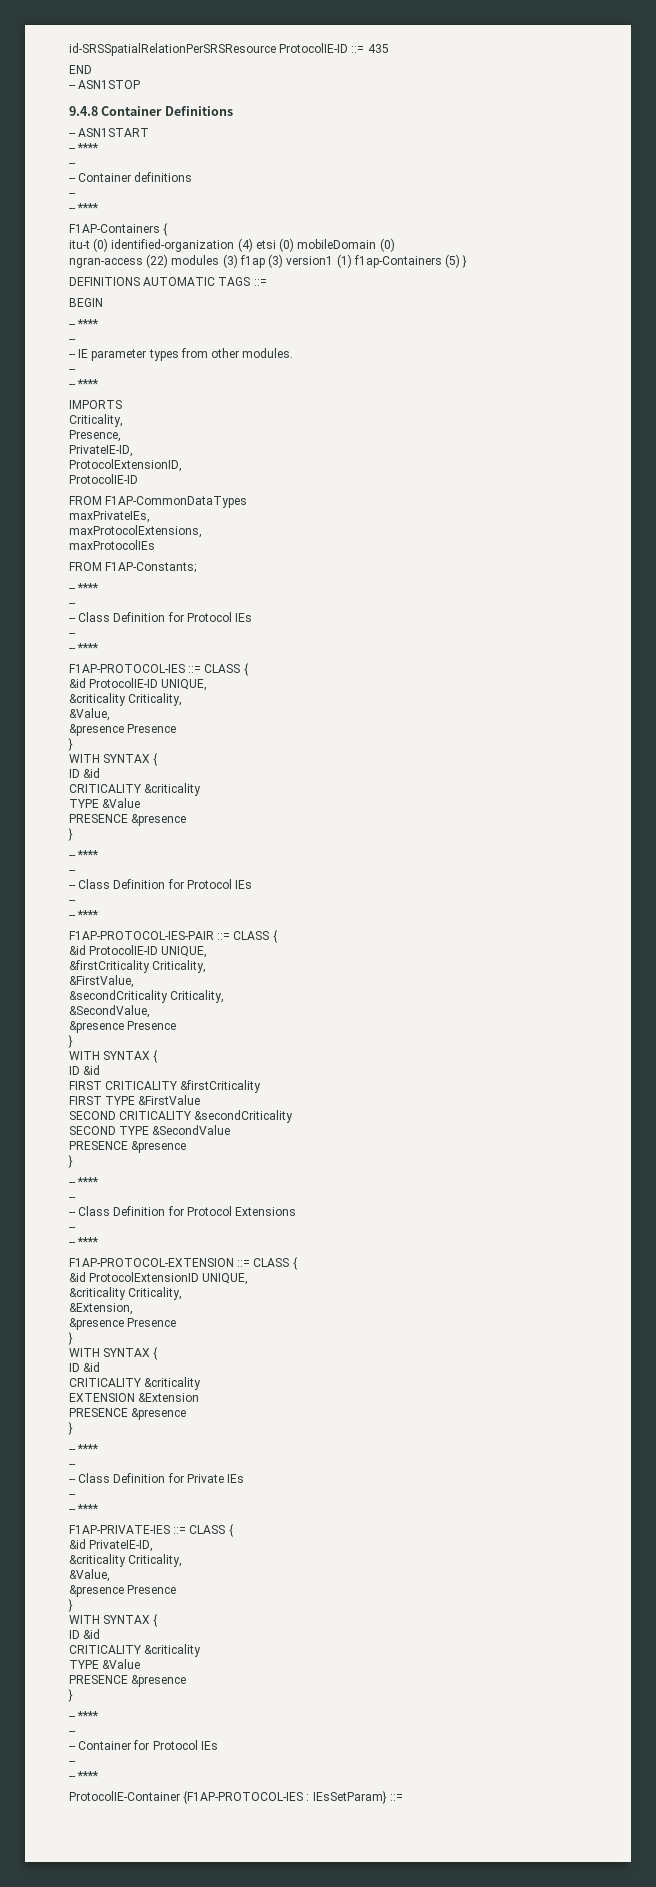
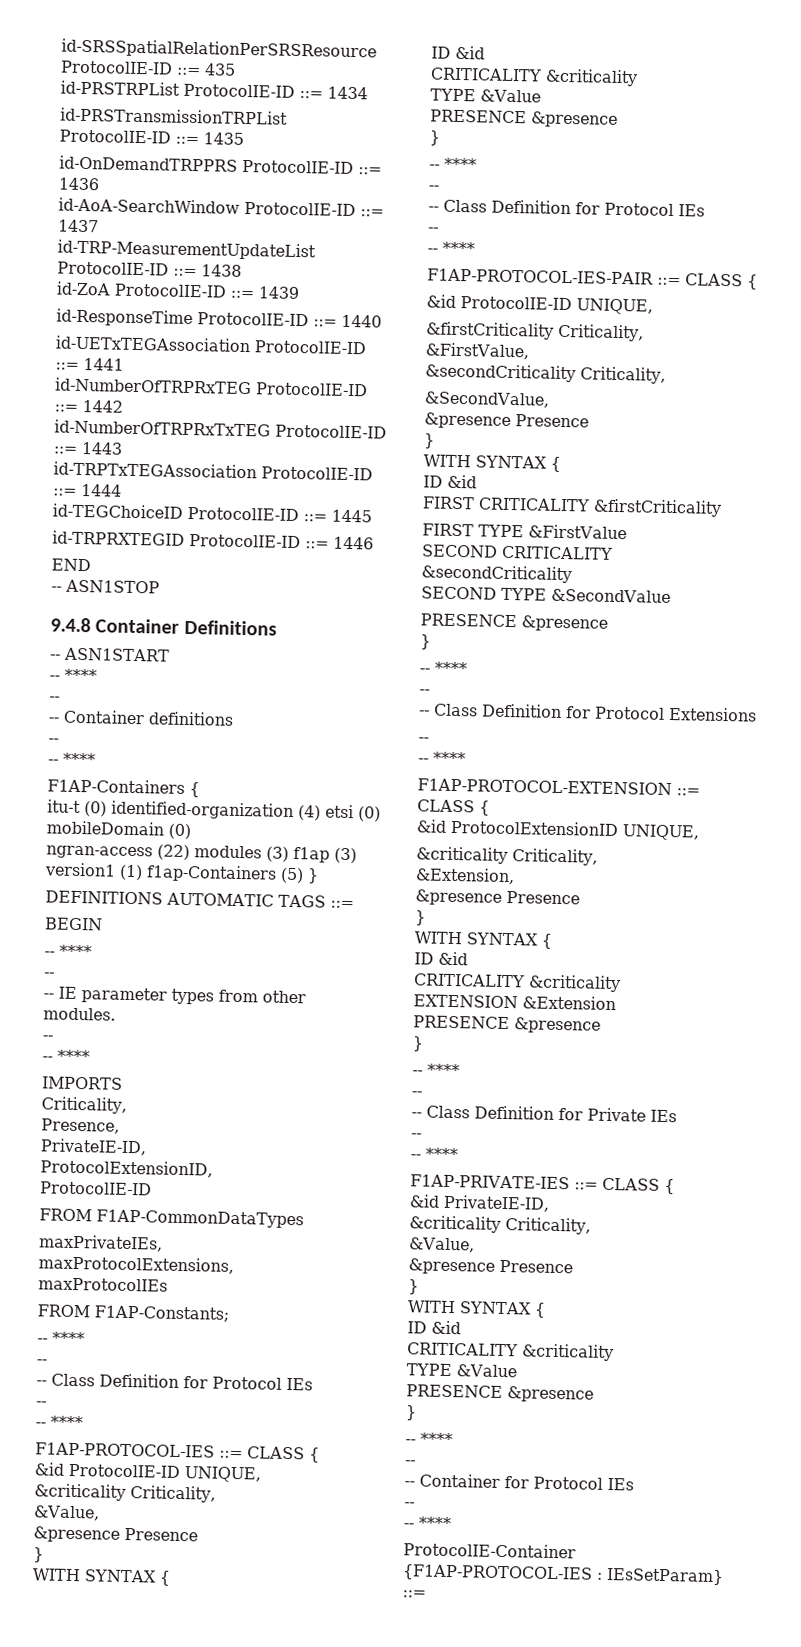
(389, 48) none -> [60,80,368,100] [60,107,288,125] [59,129,244,145] [59,155,382,175] [58,177,99,191] [58,197,384,217] [57,219,99,233] [57,239,316,261] [57,261,242,277] [56,281,300,300] [56,308,382,328] [55,335,366,355] [55,358,124,371] [55,377,368,397] [54,399,123,413] [54,419,387,439] [53,441,123,455] [53,461,373,481] [53,483,122,497] [52,503,372,523] [52,530,374,550] // id-PRSTRPList ProtocolIE-ID ::= 1434 // id-PRSTransmissionTRPList ProtocolIE-ID ::= 1435 // id-OnDemandTRPPRS ProtocolIE-ID ::= 1436 // id-AoA-SearchWindow ProtocolIE-ID ::= 1437 // id-TRP-MeasurementUpdateList ProtocolIE-ID ::= 1438 // id-ZoA ProtocolIE-ID ::= 1439 // id-ResponseTime ProtocolIE-ID ::= 1440 // id-UETxTEGAssociation ProtocolIE-ID ::= 1441 // id-NumberOfTRPRxTEG ProtocolIE-ID ::= 1442 // id-NumberOfTRPRxTxTEG ProtocolIE-ID ::= 1443 // id-TRPTxTEGAssociation ProtocolIE-ID ::= 1444 // id-TEGChoiceID ProtocolIE-ID ::= 1445 // id-TRPRXTEGID ProtocolIE-ID ::= 1446

